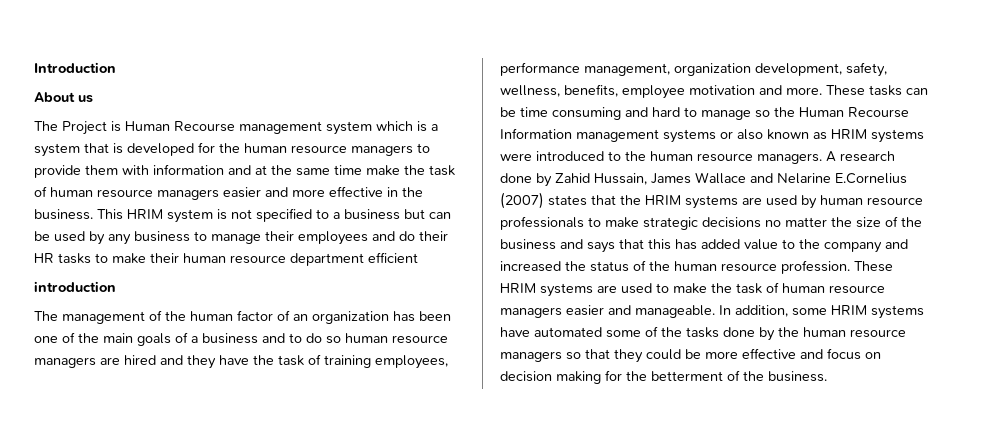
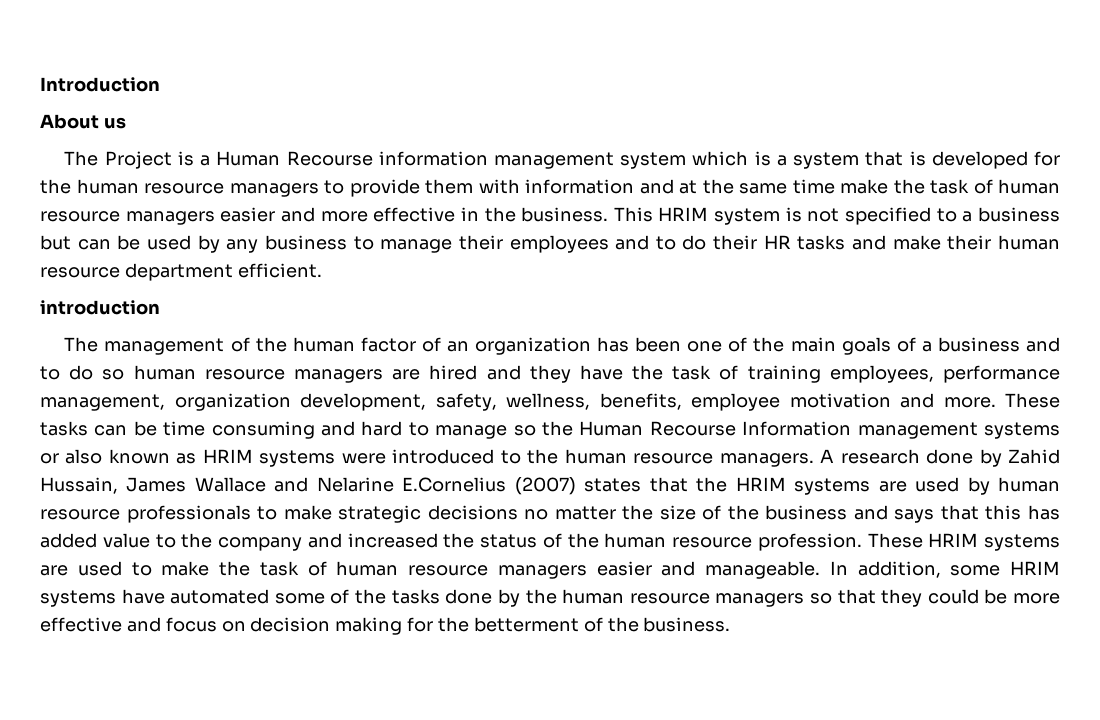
[125,121,235,132] Human Recourse -> [200,151,488,166] a Human Recourse information
(395, 236) none -> [655,236,676,250] to
[95,253,108,263] to -> [852,235,887,250] and
[368,252,418,263] efficient -> [237,263,322,278] efficient.

